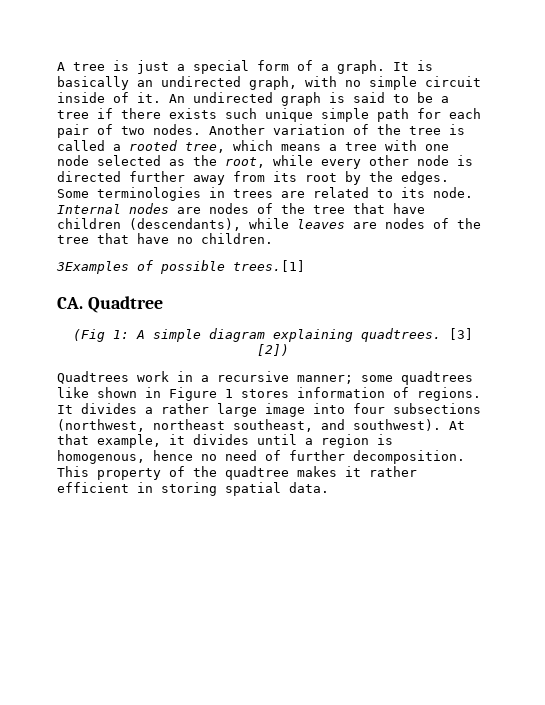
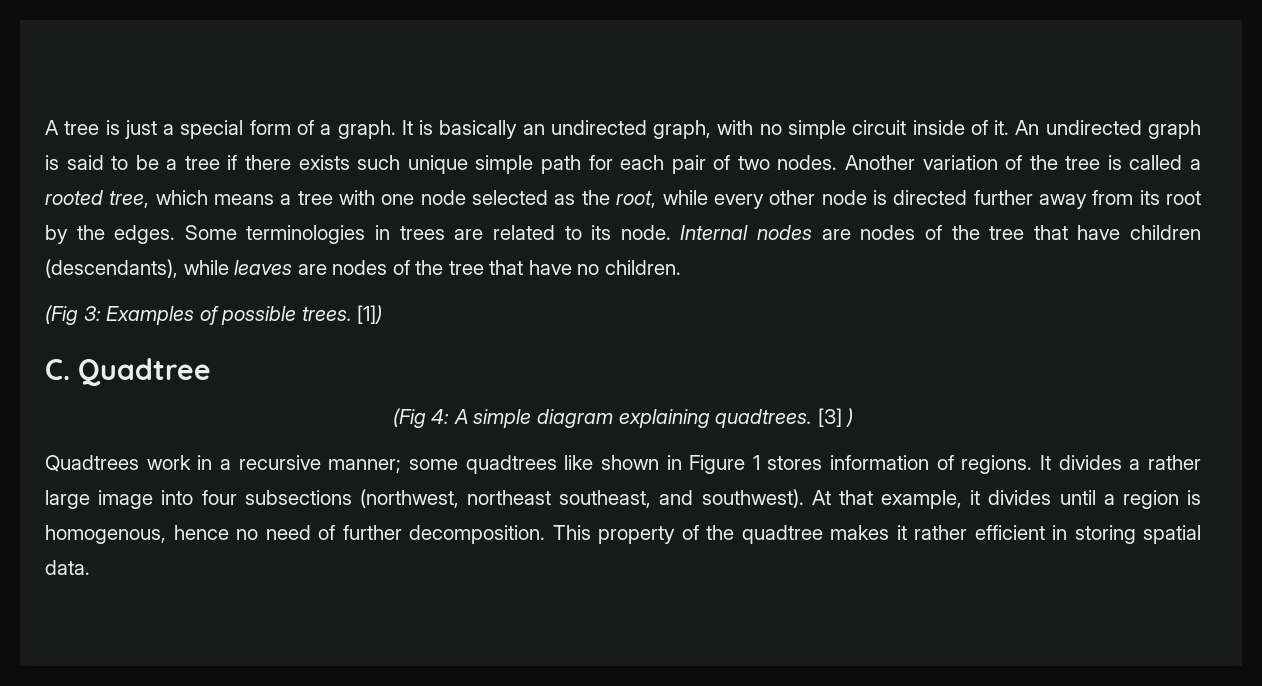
[56,260,305,274] [57,297,83,309] 3Examples of possible trees.[1] // CA. -> [45,305,383,325] [45,359,70,380] (Fig 3: Examples of possible trees. [1]) // C.
[112,330,129,339] 1: -> [431,409,450,424] 4:
[256,344,289,356] [2]) -> [846,408,854,427] )

